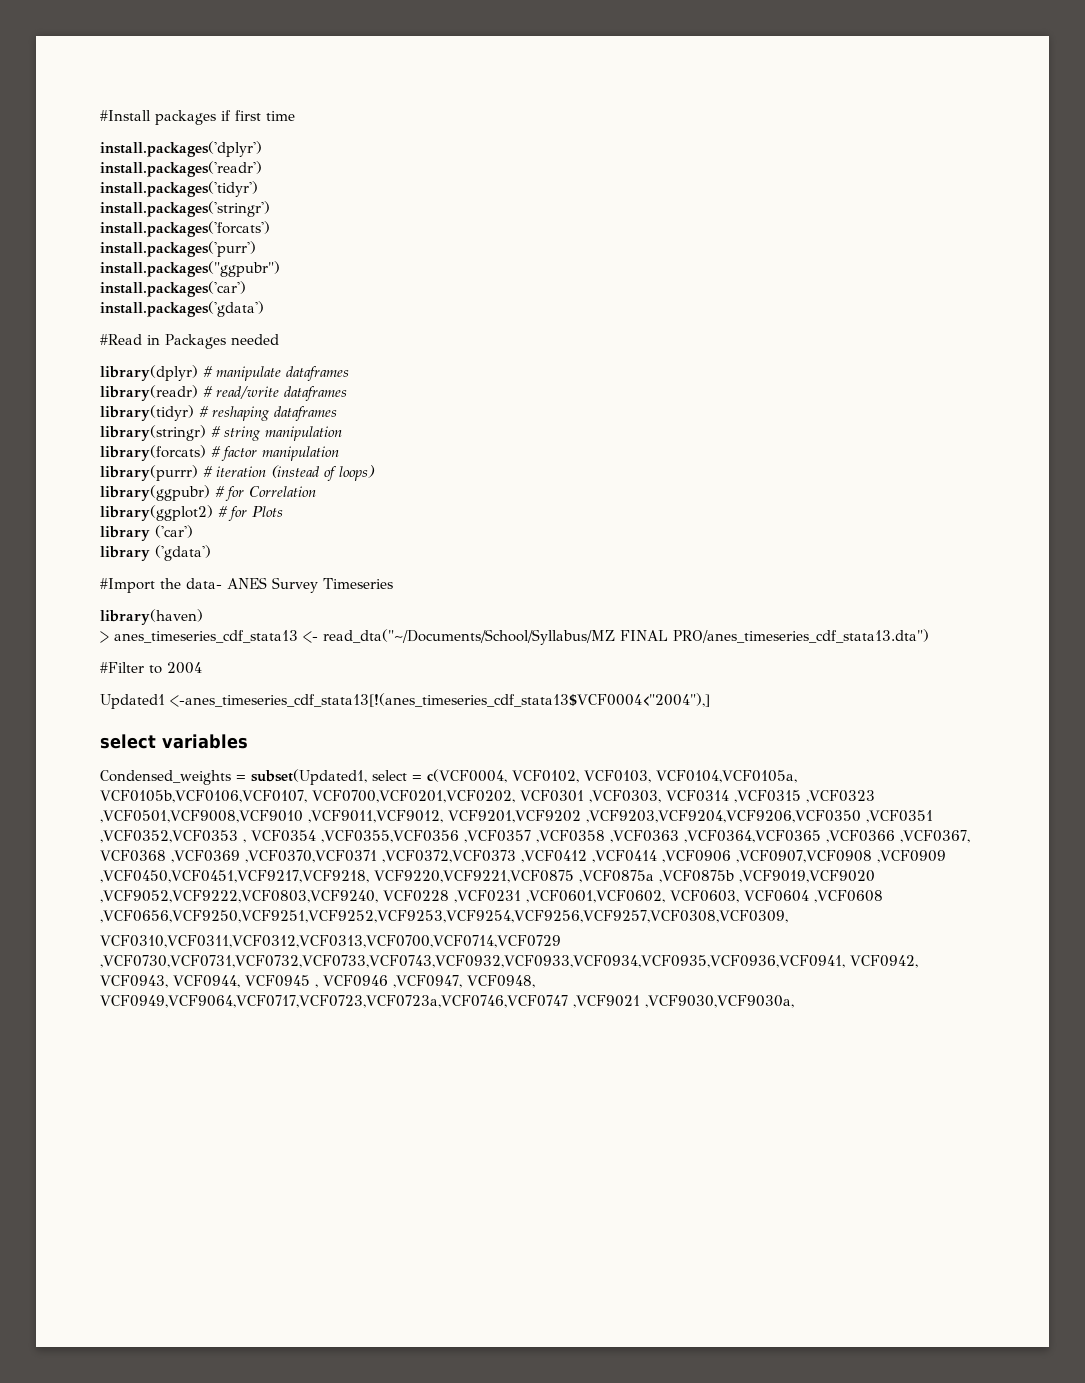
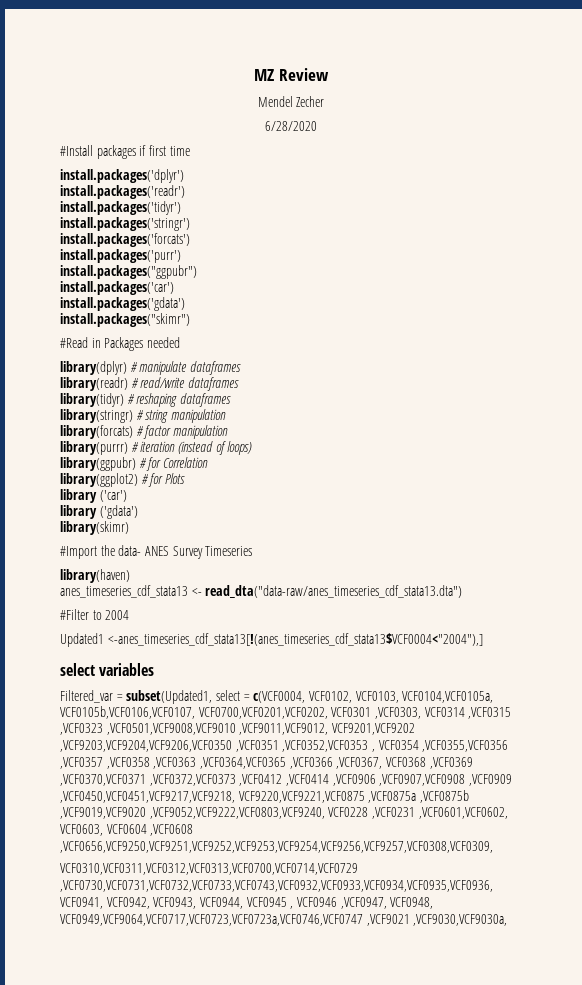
(100, 115) none -> [254,68,329,81] [257,96,325,107] [265,121,317,131] MZ Review // Mendel Zecher // 6/28/2020 //
(264, 309) none -> [60,313,190,327] // install.packages("skimr")
(211, 553) none -> [60,521,129,535] // library(skimr)
[100,631,109,643] > -> (130, 576) none
[323,629,929,645] read_dta("~/Documents/School/Syllabus/MZ FINAL PRO/anes_timeseries_cdf_stata13.dta") -> [205,585,463,598] read_dta("data-raw/anes_timeseries_cdf_stata13.dta")
[100,770,231,785] Condensed_weights -> [60,690,113,703] Filtered_var

